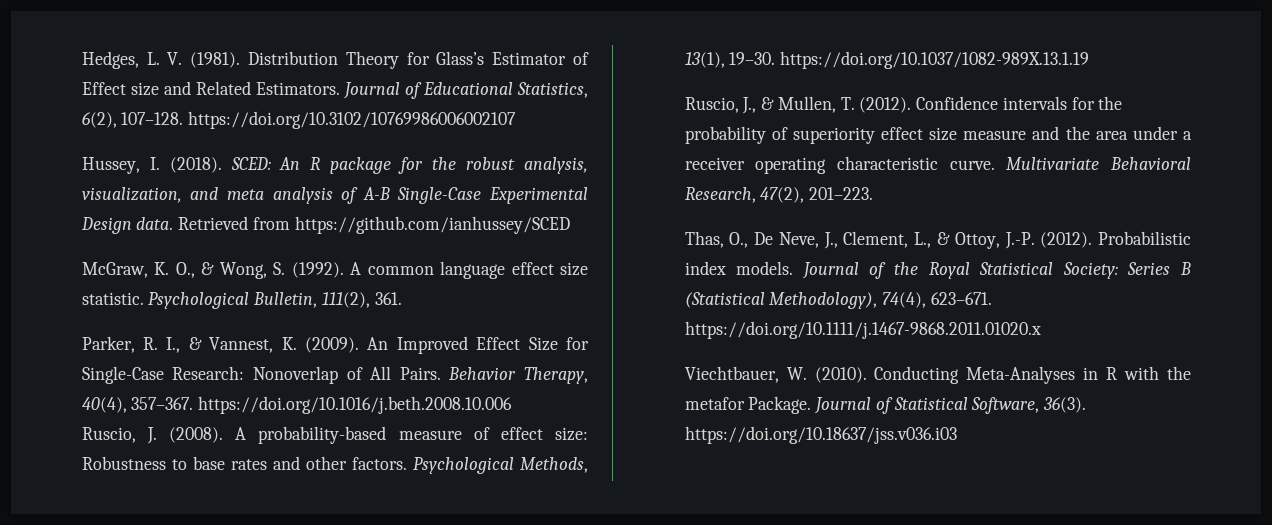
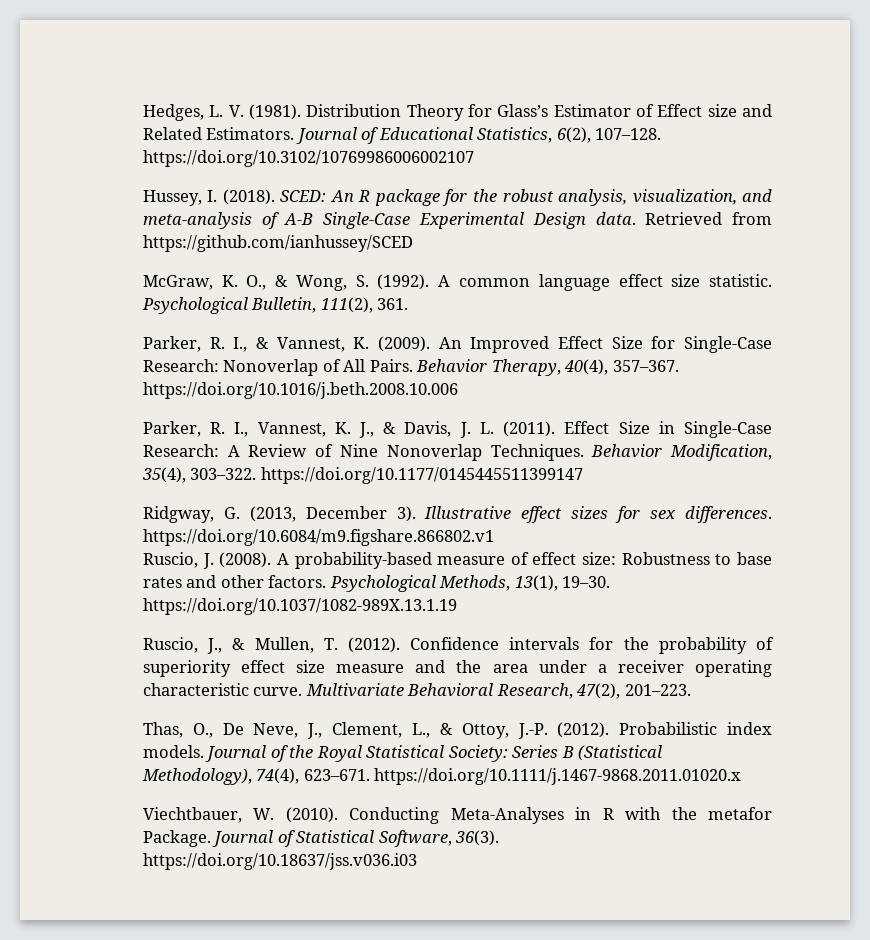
[226,187,333,204] meta analysis -> [142,212,252,229] meta-analysis
(513, 405) none -> [142,421,772,438] [142,444,772,461] [141,467,583,484] [142,506,773,523] [142,529,494,546] // Parker, R. I., Vannest, K. J., & Davis, J. L. (2011). Effect Size in Single-Case Research: A Review of Nine Nonoverlap Techniques. Behavior Modification, 35(4), 303–322. https://doi.org/10.1177/0145445511399147 // Ridgway, G. (2013, December 3). Illustrative effect sizes for sex differences. https://doi.org/10.6084/m9.figshare.866802.v1

